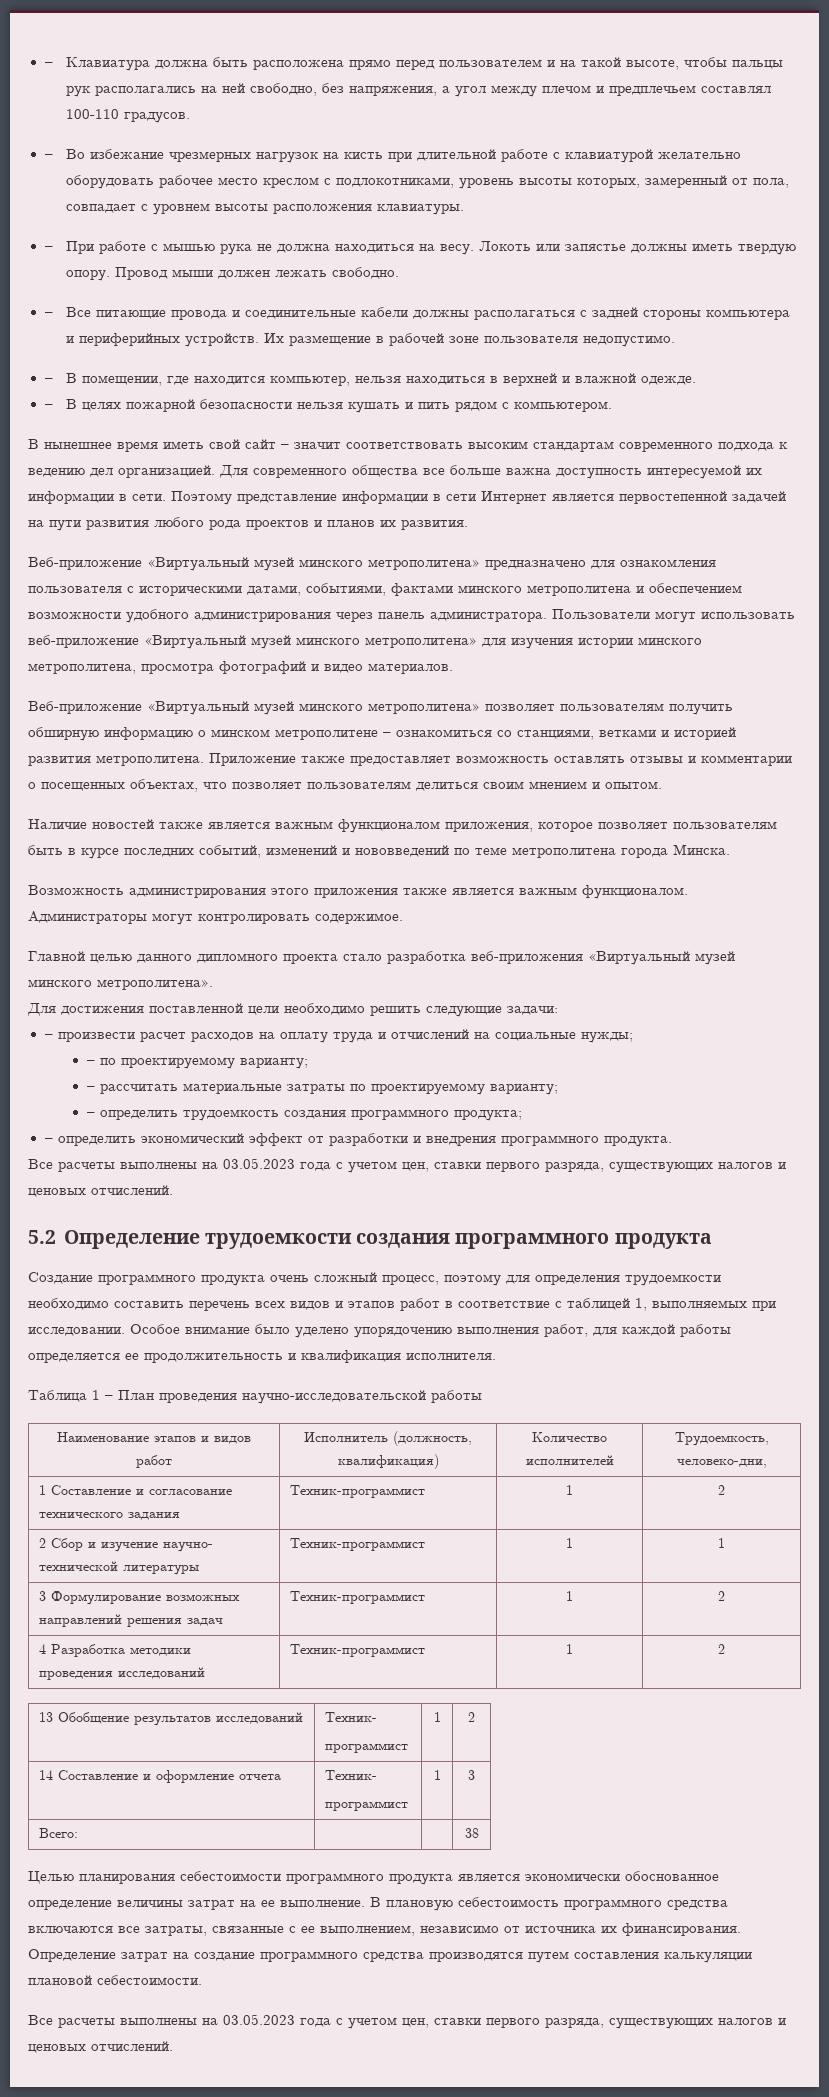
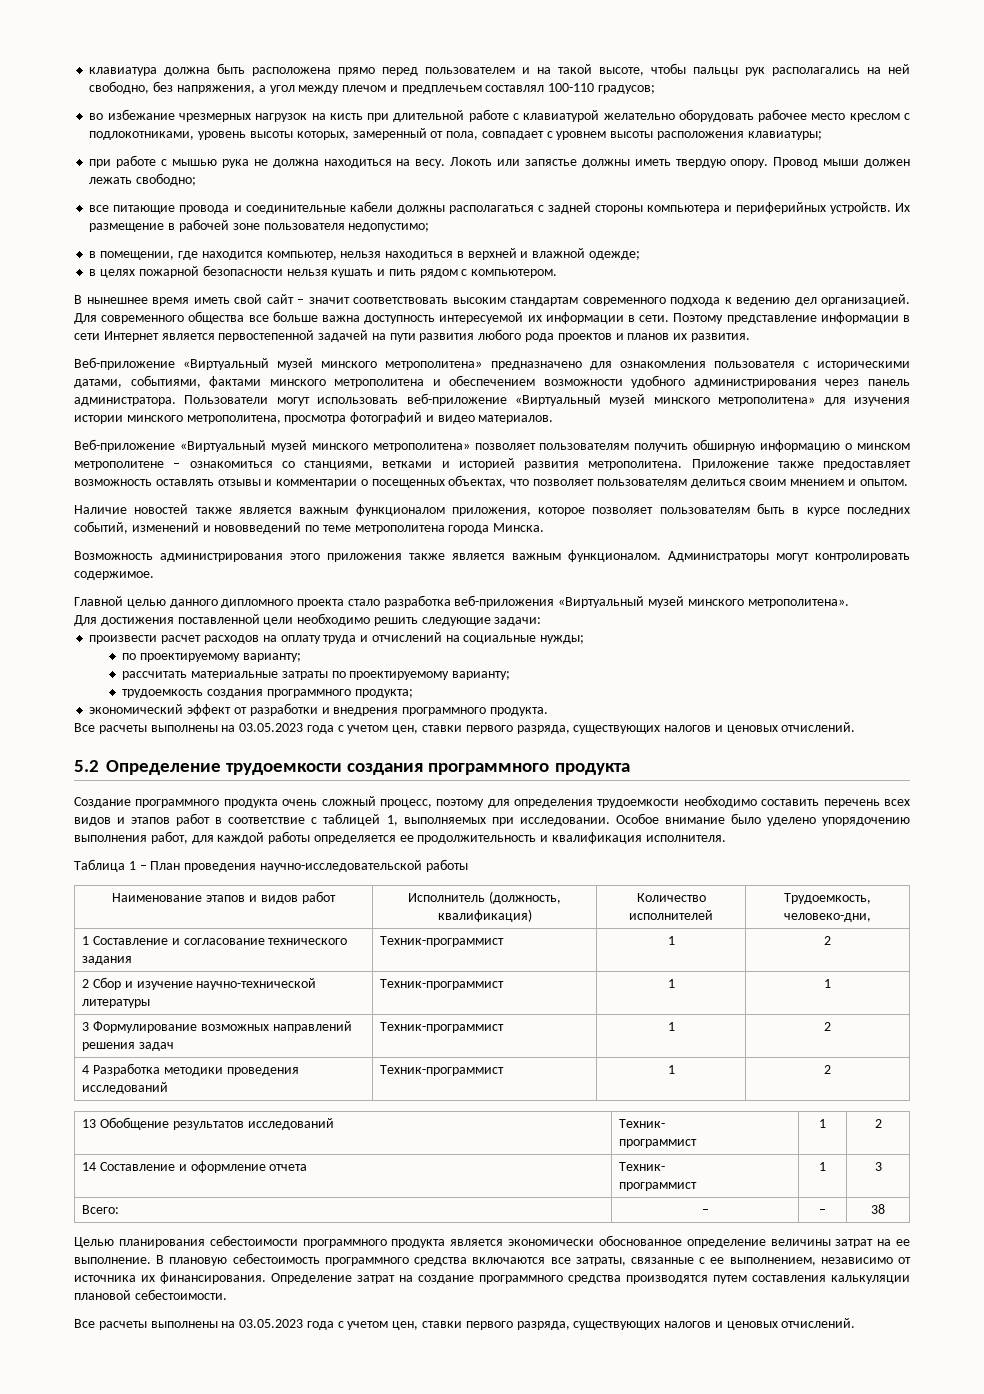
[44,57,150,71] – Клавиатура -> [89,67,158,76] клавиатура
[123,112,190,123] [44,149,85,159] градусов. // – Во -> [597,85,655,94] [89,113,104,120] градусов; // во
[376,204,464,215] [44,241,94,254] клавиатуры. // – При -> [747,131,822,140] [89,159,112,168] клавиатуры; // при
[331,267,399,279] [44,307,91,317] свободно. // – Все -> [136,173,197,186] [89,205,110,212] свободно; // все
[582,335,675,347] [44,373,77,383] недопустимо. // – В -> [348,223,430,232] [89,251,97,258] недопустимо; // в
[640,376,696,385] [44,399,77,409] одежде. // – В -> [588,251,640,260] [89,269,97,276] одежде; // в
[44,1034,53,1039] – -> (542, 621) none
[86,1057,308,1069] [86,1086,95,1091] – по проектируемому варианту; // – -> [122,653,301,662] по проектируемому варианту; //
[86,1110,178,1120] – определить -> (511, 675) none
[44,1136,136,1146] – определить -> (413, 693) none
[163,1542,214,1552] [39,1561,119,1571] научно- технической -> [196,978,317,990] научно-технической
(79, 1833) | -> [701,1209,709,1214] [819,1209,826,1214] – | –

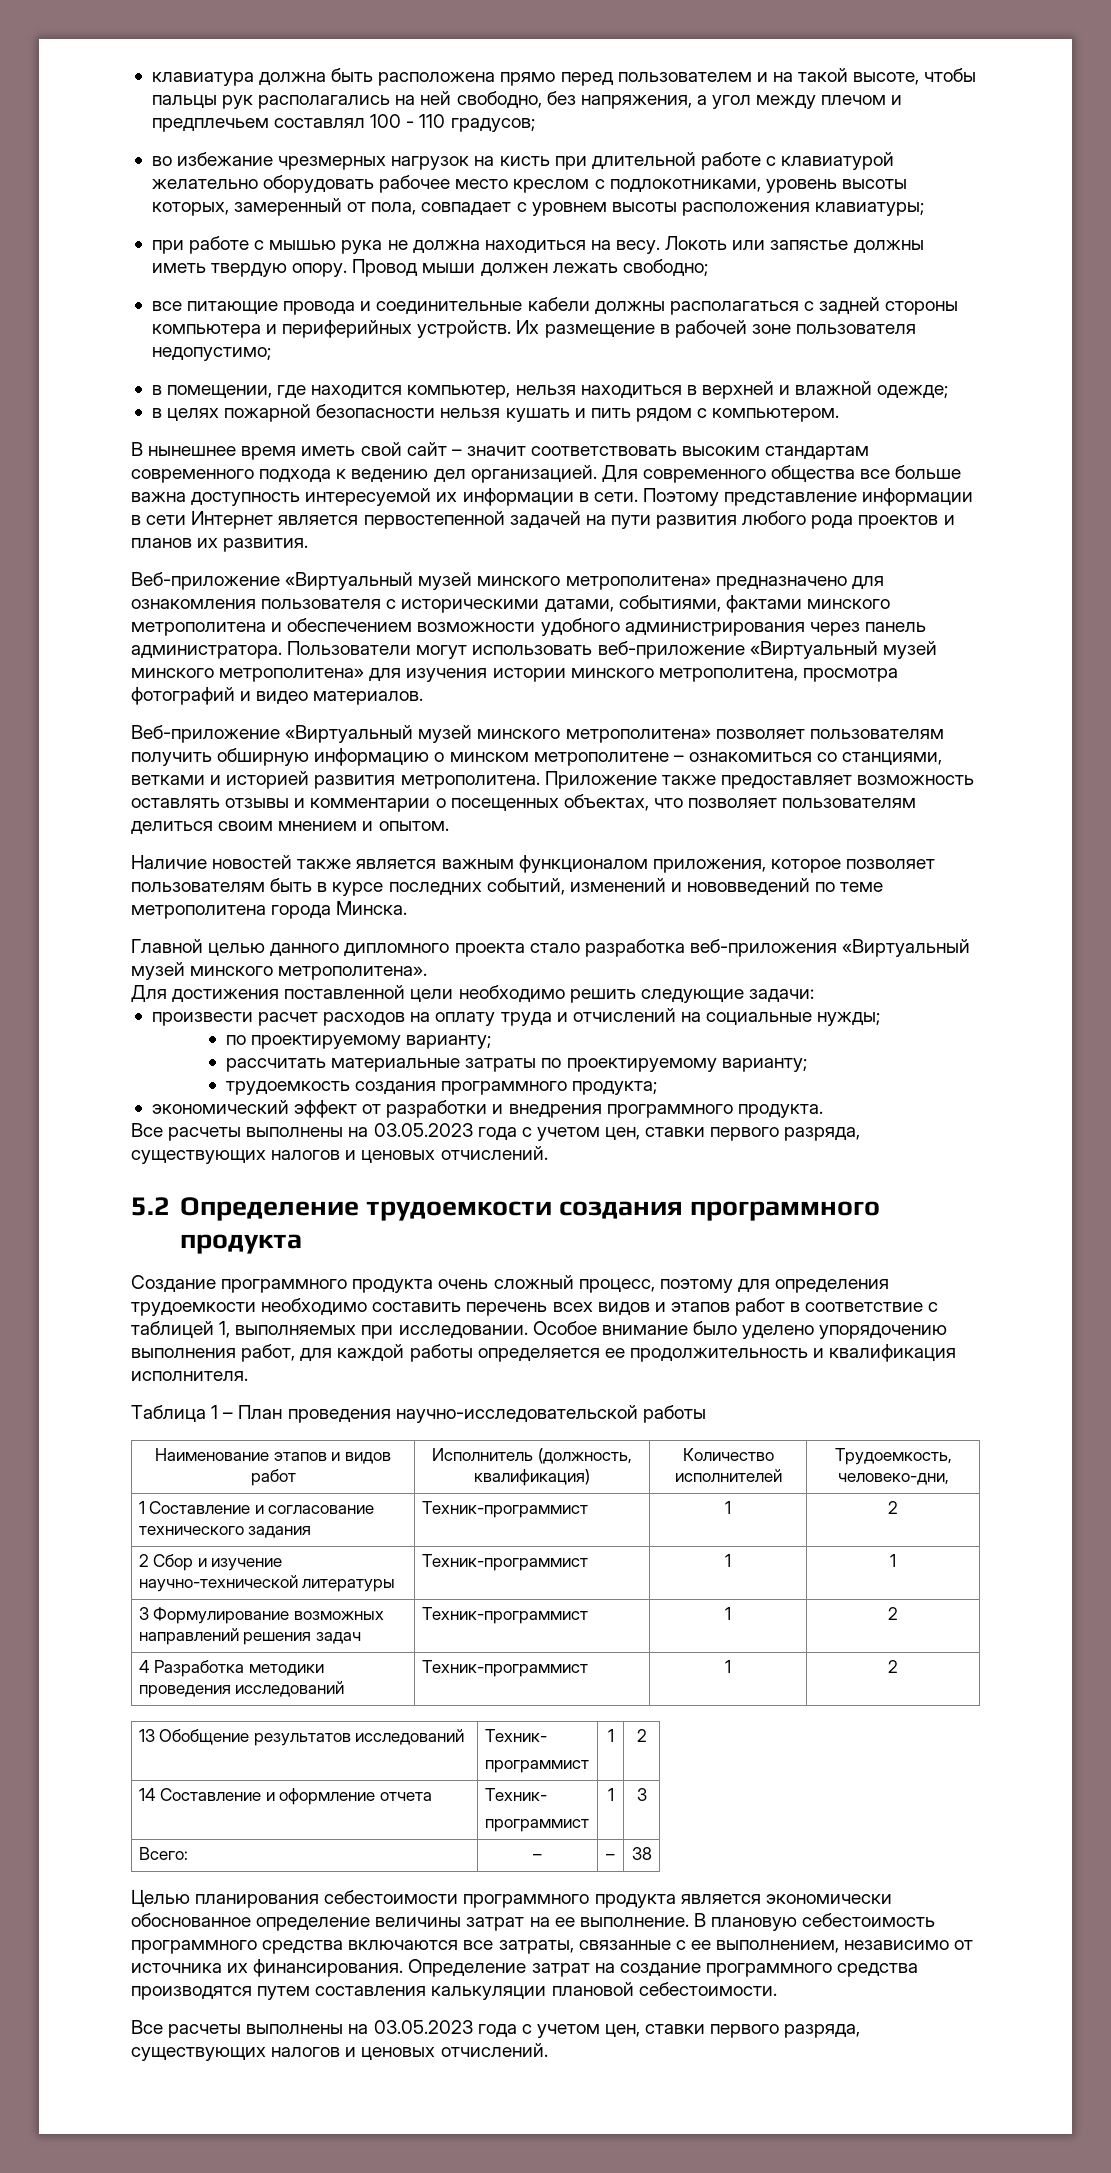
[548,83,595,92] 100-110 -> [370,114,446,128] 100 - 110
[74,550,910,562] [74,571,154,580] // Возможность администрирования этого приложения также является важным функционалом. Администраторы могут контролировать содержимое. -> (408, 908) none

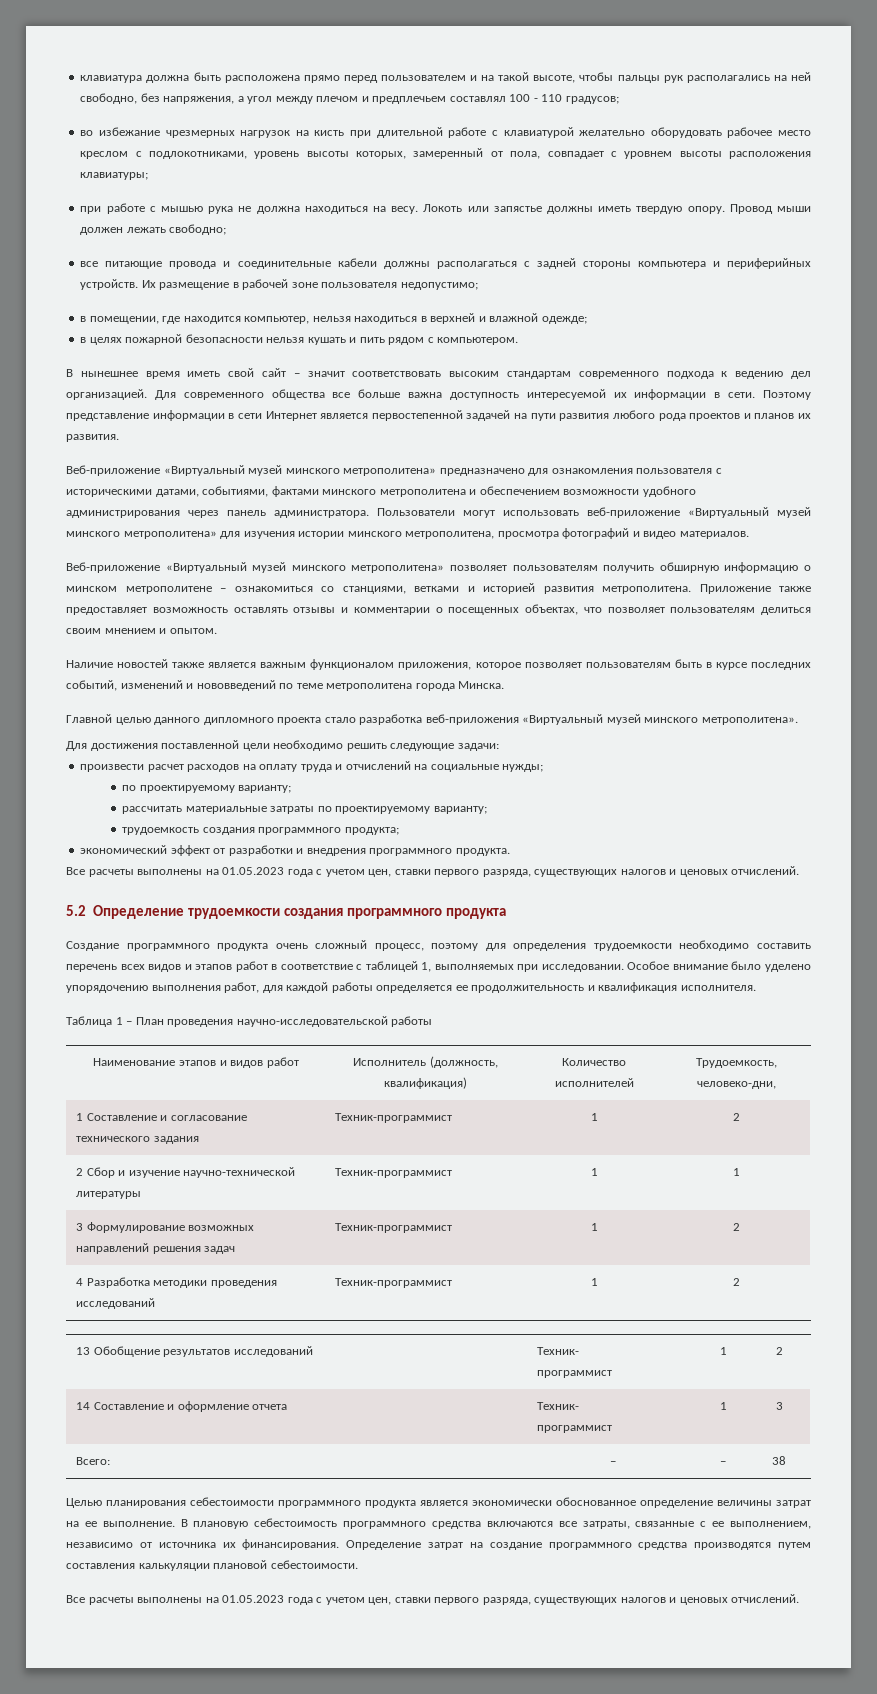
[373,1123,473,1137] 03.05.2023 -> [222,867,285,875] 01.05.2023
[373,2020,473,2034] 03.05.2023 -> [222,1595,285,1603] 01.05.2023

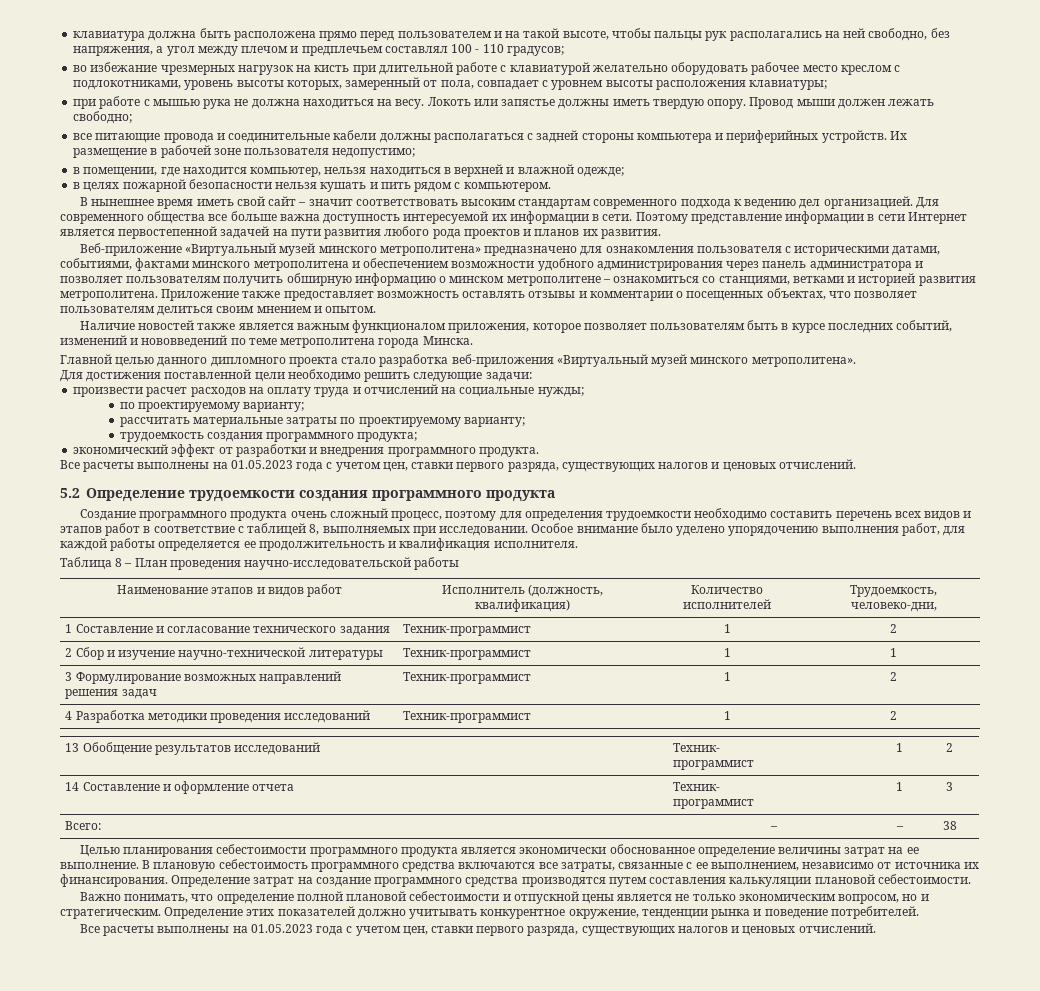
[274,507,811,518] [66,528,749,539] [66,562,445,573] администратора. Пользователи могут использовать веб-приложение «Виртуальный музей минского метрополитена» для изучения истории минского метрополитена, просмотра фотографий и видео материалов. // Веб-приложение «Виртуальный музей минского метрополитена» -> [809,261,923,271] администратора и
[421,962,432,972] 1, -> [309,524,320,535] 8,
[115,1017,123,1025] 1 -> [115,558,123,567] 8
(358, 1564) none -> [79,891,929,904] [60,906,919,919] // Важно понимать, что определение полной плановой себестоимости и отпускной цены является не только экономическим вопросом, но и стратегическим. Определение этих показателей должно учитывать конкурентное окружение, тенденции рынка и поведение потребителей.

